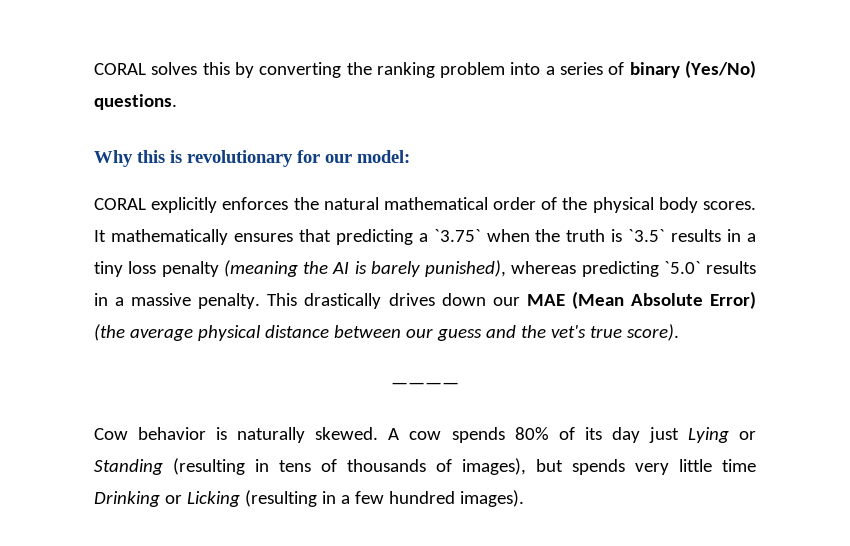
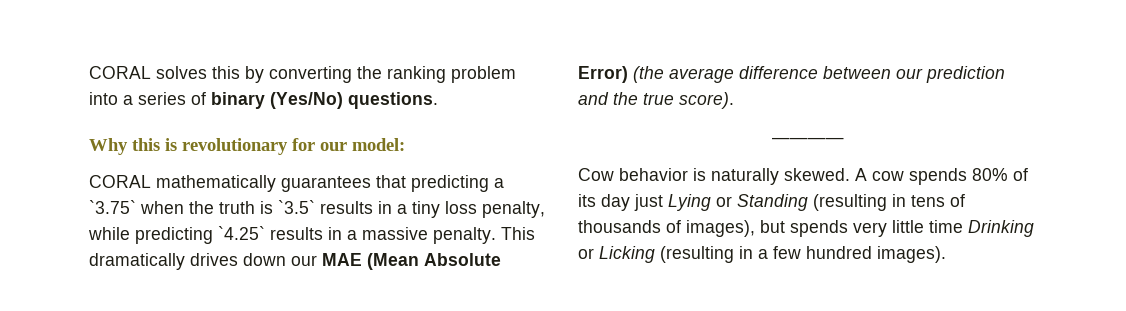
[151,197,756,213] [94,229,293,245] explicitly enforces the natural mathematical order of the physical body scores. It mathematically ensures -> [156,175,371,192] mathematically guarantees
[161,260,701,277] penalty (meaning the AI is barely punished), whereas predicting `5.0` -> [482,201,545,218] [88,226,265,244] penalty, while predicting `4.25`
[304,293,382,309] drastically -> [89,253,185,270] dramatically
[197,325,329,341] physical distance -> [739,66,818,79] difference
[436,329,482,341] guess -> [926,66,1005,83] prediction
[550,325,586,338] vet's -> (638, 98) none

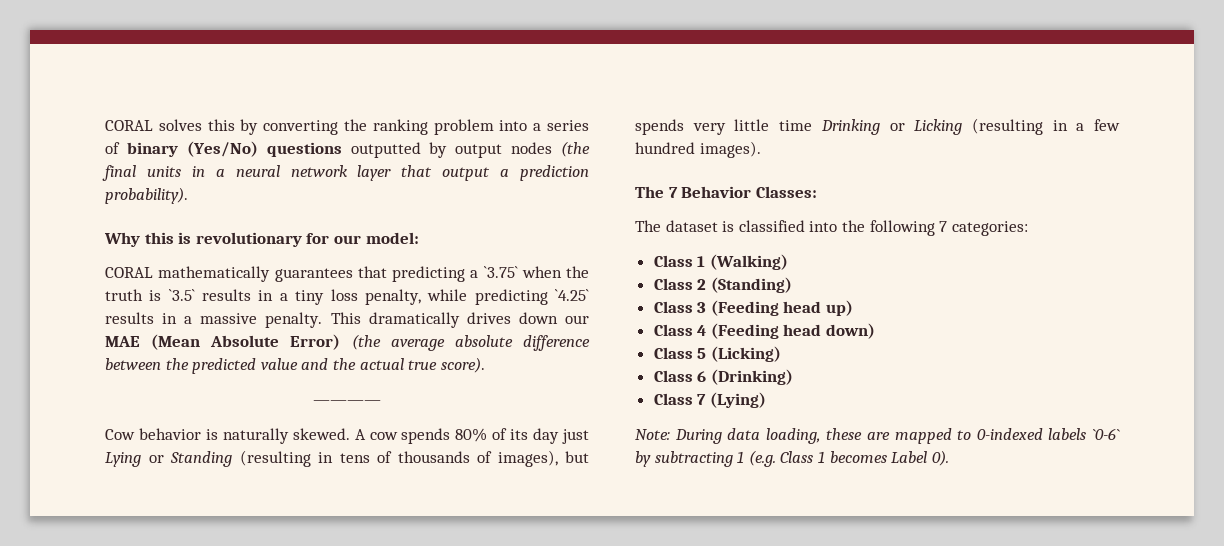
[348,92,438,109] questions. -> [266,141,590,158] [102,165,589,181] [105,187,188,204] questions outputted by output nodes (the final units in a neural network layer that output a prediction probability).
(734, 75) none -> [454,335,513,347] absolute
[896,66,1005,83] our prediction -> [165,358,298,374] the predicted value
(638, 98) none -> [359,358,404,370] actual
(946, 254) none -> [635,186,817,198] [635,220,1028,236] [653,254,788,270] [653,277,792,293] [653,300,854,316] [653,323,876,339] [653,346,781,362] [653,369,793,385] [653,392,766,408] [635,428,1120,444] [635,450,949,467] // The 7 Behavior Classes: // The dataset is classified into the following 7 categories: // Class 1 (Walking) // Class 2 (Standing) // Class 3 (Feeding head up) // Class 4 (Feeding head down) // Class 5 (Licking) // Class 6 (Drinking) // Class 7 (Lying) // Note: During data loading, these are mapped to 0-indexed labels `0-6` by subtracting 1 (e.g. Class 1 becomes Label 0).

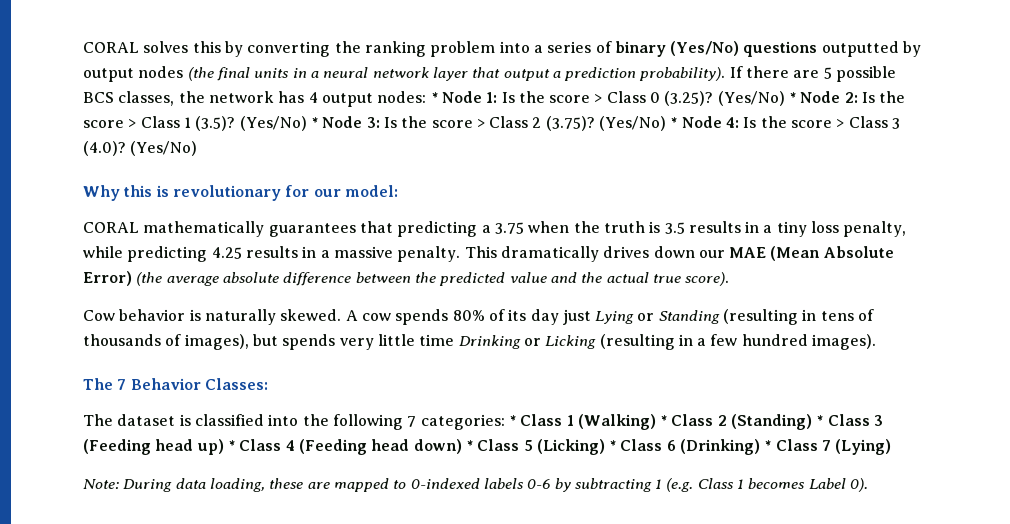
(188, 195) none -> [729,66,897,82] [83,91,906,107] [83,116,900,131] [83,141,198,156] If there are 5 possible BCS classes, the network has 4 output nodes: * Node 1: Is the score > Class 0 (3.25)? (Yes/No) * Node 2: Is the score > Class 1 (3.5)? (Yes/No) * Node 3: Is the score > Class 2 (3.75)? (Yes/No) * Node 4: Is the score > Class 3 (4.0)? (Yes/No)
[483,266,518,278] `3.75` -> [494,222,524,234] 3.75
[168,289,195,301] `3.5` -> [664,222,685,234] 3.5
[555,289,589,301] `4.25` -> [211,247,242,259] 4.25
[313,400,381,405] // ———— -> (730, 279) none
(1028, 228) // -> [508,415,516,426] *
(788, 262) // -> [660,415,668,426] *
(792, 285) // -> [816,415,824,426] *
(854, 308) // -> [227,440,235,451] *
(876, 331) // -> [465,440,473,451] *
(781, 354) // -> [609,440,617,451] *
(793, 377) // -> [764,440,772,451] *
[1092,428,1120,440] `0-6` -> [527,479,551,489] 0-6

